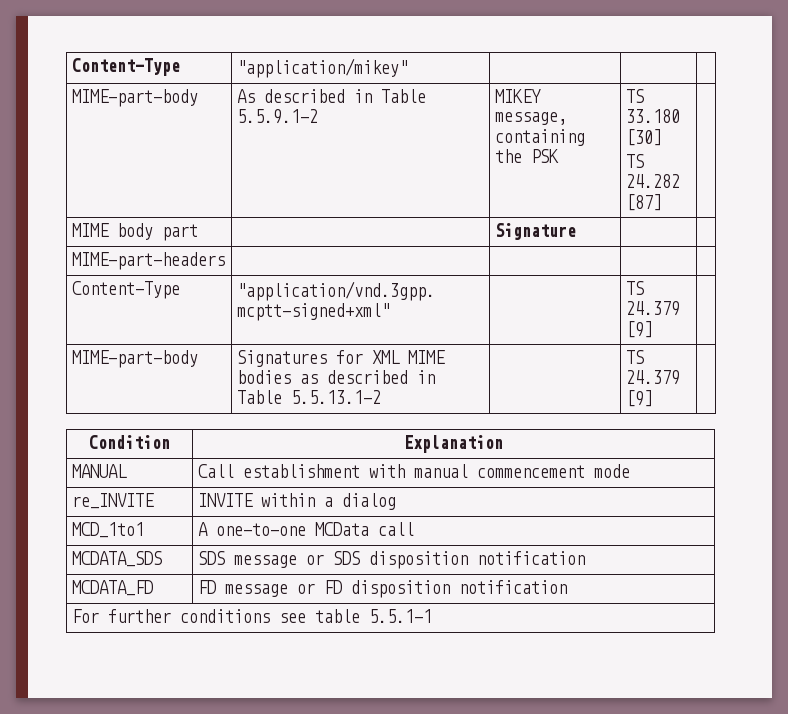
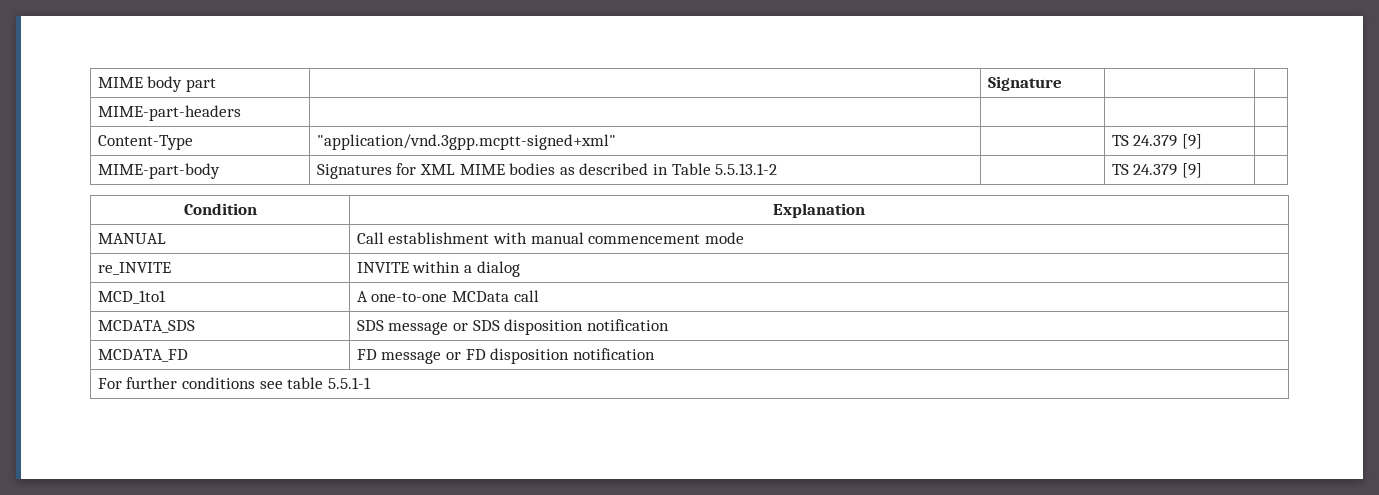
[71,58,180,76] [236,58,408,78] [71,89,198,107] [236,89,426,103] [236,109,318,124] [494,89,541,103] [494,112,567,125] [494,129,585,146] [494,149,559,163] [625,89,644,103] [625,109,680,123] [625,129,662,146] [625,154,644,168] [625,174,680,188] [625,194,662,211] Content-Type | "application/mikey" | | | // MIME-part-body | As described in Table 5.5.9.1-2 | MIKEY message, containing the PSK | TS 33.180 [30] // TS 24.282 [87] | // -> (97, 82) none

